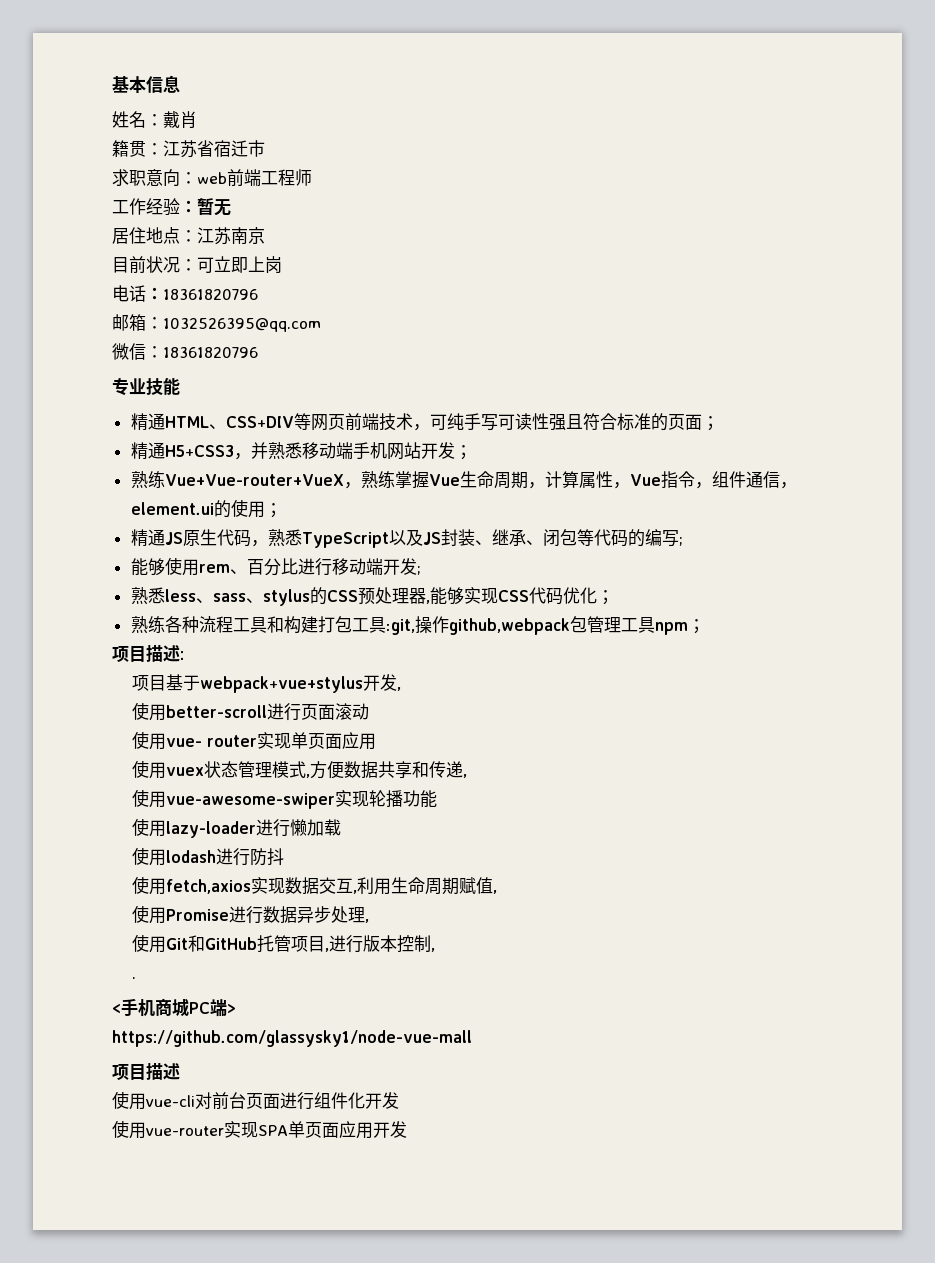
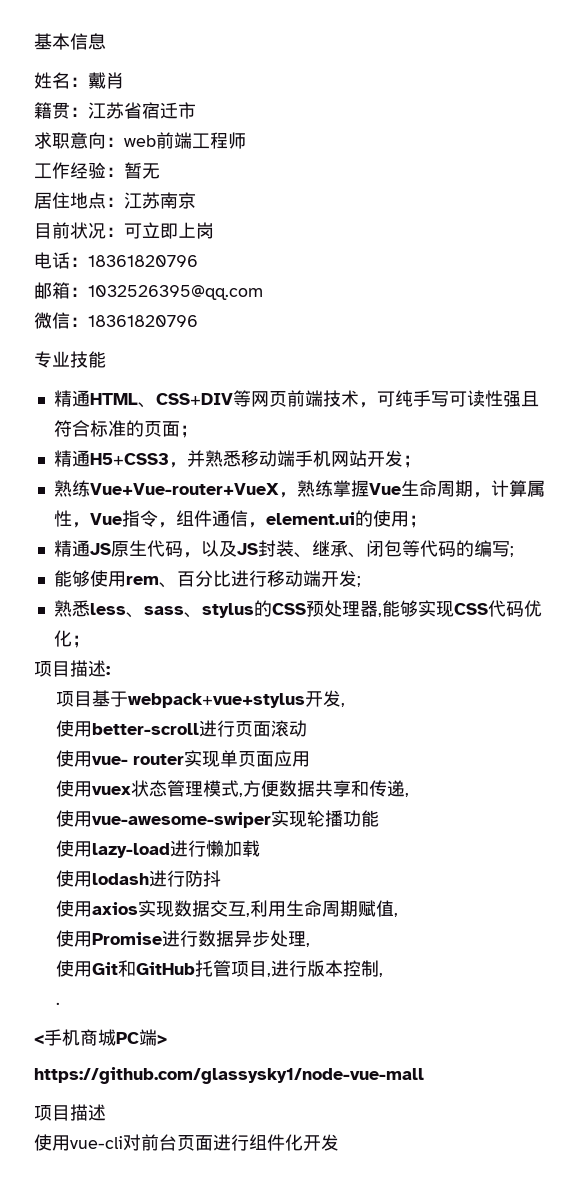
[267,529,389,548] 熟悉TypeScript -> (201, 555) none
[130,616,705,635] // 熟练各种流程工具和构建打包工具:git,操作github,webpack包管理工具npm； -> (90, 641) none
[166,821,257,838] lazy-loader -> [91,843,170,858] lazy-load
[166,879,252,894] fetch,axios -> [91,902,138,915] axios
[112,1120,407,1139] // 使用vue-router实现SPA单页面应用开发 -> (339, 1142) none

